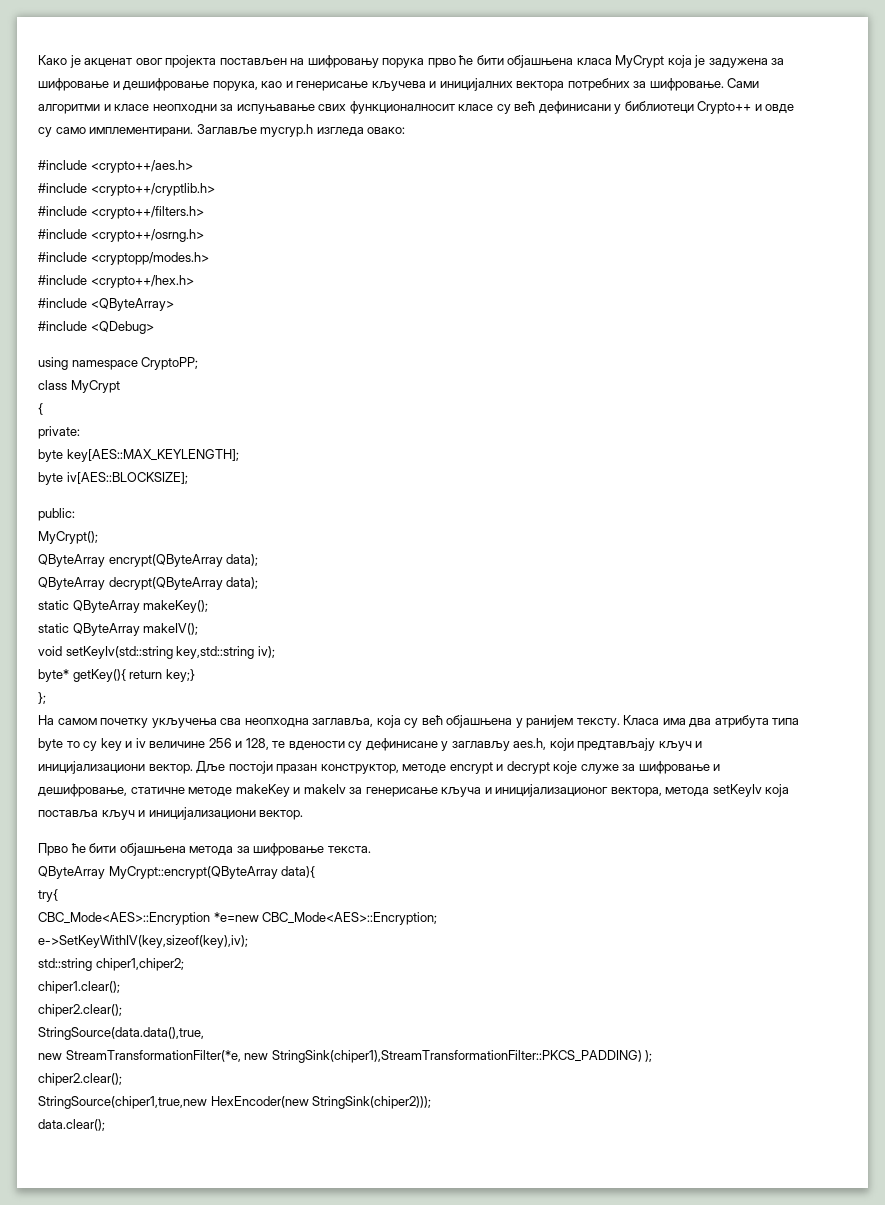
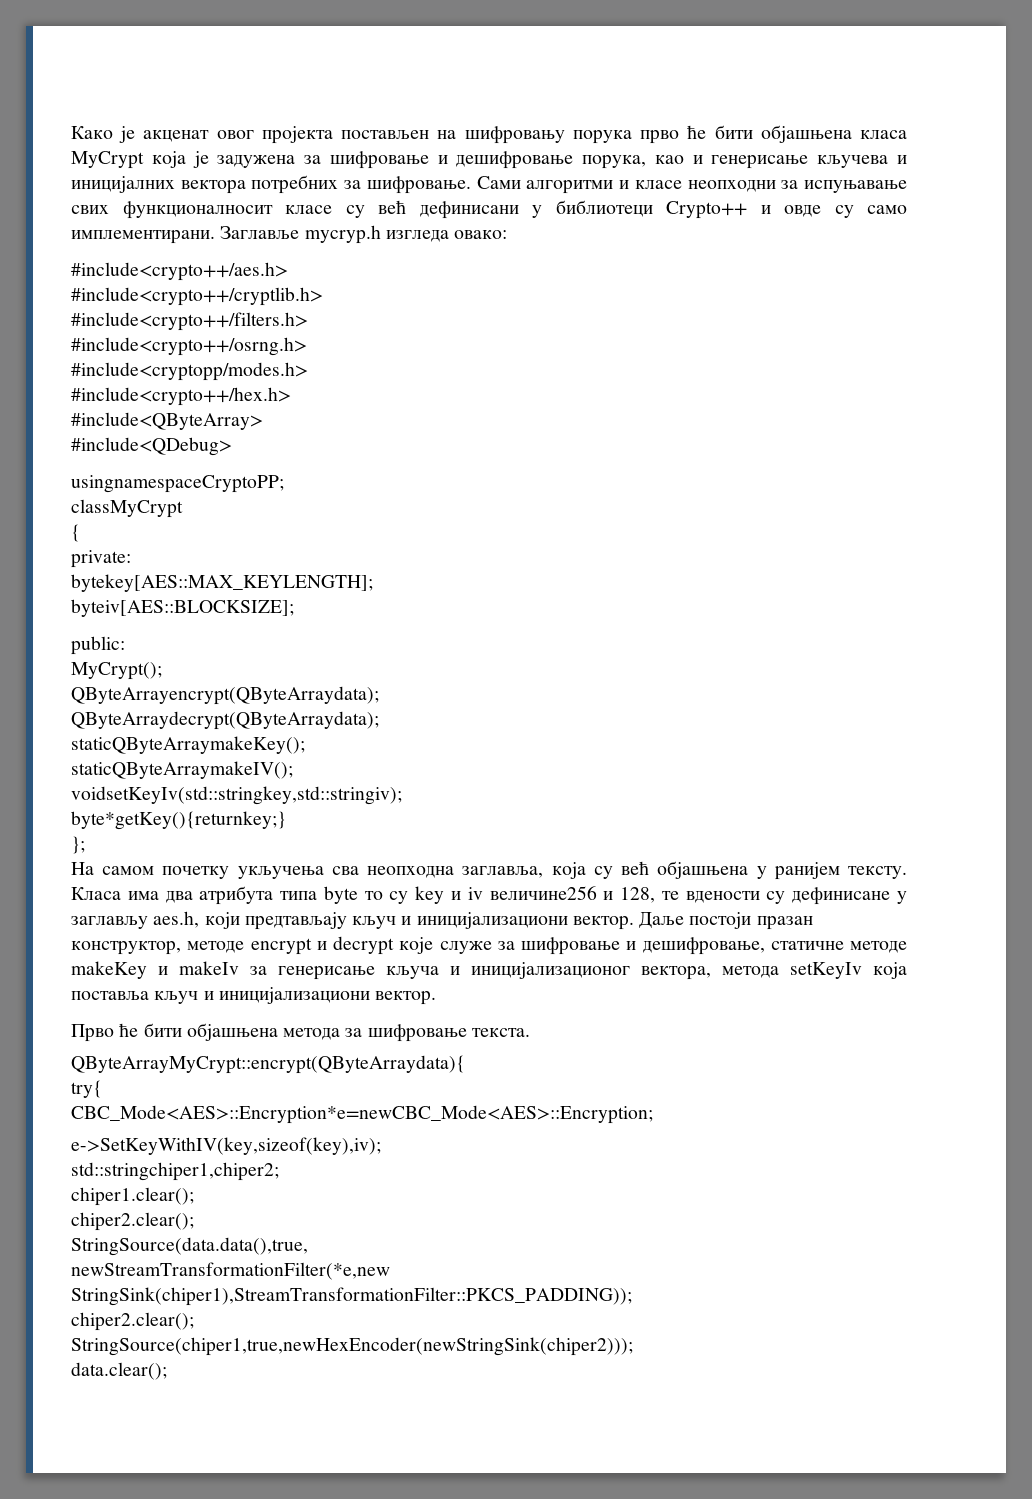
[38,160,193,173] [38,183,215,196] [38,206,204,219] [38,229,204,242] [38,252,209,265] [38,275,194,288] [38,298,174,311] [38,321,154,334] [38,357,199,370] [38,380,120,393] [38,403,43,415] [38,426,80,439] [38,449,239,462] [38,472,188,485] [38,508,75,521] [38,531,98,544] [38,554,259,567] [38,577,259,590] [38,600,209,613] [38,623,199,636] [38,646,275,659] [38,669,195,682] #include <crypto++/aes.h> // #include <crypto++/cryptlib.h> // #include <crypto++/filters.h> // #include <crypto++/osrng.h> // #include <cryptopp/modes.h> // #include <crypto++/hex.h> // #include <QByteArray> // #include <QDebug> // using namespace CryptoPP; // class MyCrypt // { // private: // byte key[AES::MAX_KEYLENGTH]; // byte iv[AES::BLOCKSIZE]; // public: // MyCrypt(); // QByteArray encrypt(QByteArray data); // QByteArray decrypt(QByteArray data); // static QByteArray makeKey(); // static QByteArray makeIV(); // void setKeyIv(std::string key,std::string iv); // byte* getKey(){ return key;} -> [71,262,288,281] [71,287,323,306] [71,312,308,331] [71,337,307,356] [71,362,308,381] [71,387,291,406] [71,412,263,430] [71,437,232,456] [71,475,284,493] [71,499,183,518] [71,524,80,542] [71,550,131,568] [71,574,373,592] [71,599,294,617] [71,636,125,655] [71,662,162,680] [71,686,379,705] [71,711,379,730] [71,736,305,754] [71,761,293,779] [71,786,402,805] [71,811,286,830] #include<crypto++/aes.h> // #include<crypto++/cryptlib.h> // #include<crypto++/filters.h> // #include<crypto++/osrng.h> // #include<cryptopp/modes.h> // #include<crypto++/hex.h> // #include<QByteArray> // #include<QDebug> // usingnamespaceCryptoPP; // classMyCrypt // { // private: // bytekey[AES::MAX_KEYLENGTH]; // byteiv[AES::BLOCKSIZE]; // public: // MyCrypt(); // QByteArrayencrypt(QByteArraydata); // QByteArraydecrypt(QByteArraydata); // staticQByteArraymakeKey(); // staticQByteArraymakeIV(); // voidsetKeyIv(std::stringkey,std::stringiv); // byte*getKey(){returnkey;}
[149,738,232,748] величине 256 -> [489,886,597,900] величине256
[196,761,226,774] Дље -> [639,912,685,928] Даље
[38,866,316,879] [38,889,58,902] [38,912,438,925] QByteArray MyCrypt::encrypt(QByteArray data){ // try{ // CBC_Mode<AES>::Encryption *e=new CBC_Mode<AES>::Encryption; -> [71,1055,465,1074] [71,1080,102,1098] [71,1105,653,1124] QByteArrayMyCrypt::encrypt(QByteArraydata){ // try{ // CBC_Mode<AES>::Encryption*e=newCBC_Mode<AES>::Encryption;
[38,958,184,971] std::string chiper1,chiper2; -> [71,1162,279,1181] std::stringchiper1,chiper2;
[38,1050,653,1063] [38,1073,122,1086] [38,1096,432,1109] new StreamTransformationFilter(*e, new StringSink(chiper1),StreamTransformationFilter::PKCS_PADDING) ); // chiper2.clear(); // StringSource(chiper1,true,new HexEncoder(new StringSink(chiper2))); -> [71,1262,390,1280] [71,1287,632,1306] [71,1312,194,1331] [71,1337,633,1356] newStreamTransformationFilter(*e,new StringSink(chiper1),StreamTransformationFilter::PKCS_PADDING)); // chiper2.clear(); // StringSource(chiper1,true,newHexEncoder(newStringSink(chiper2)));

